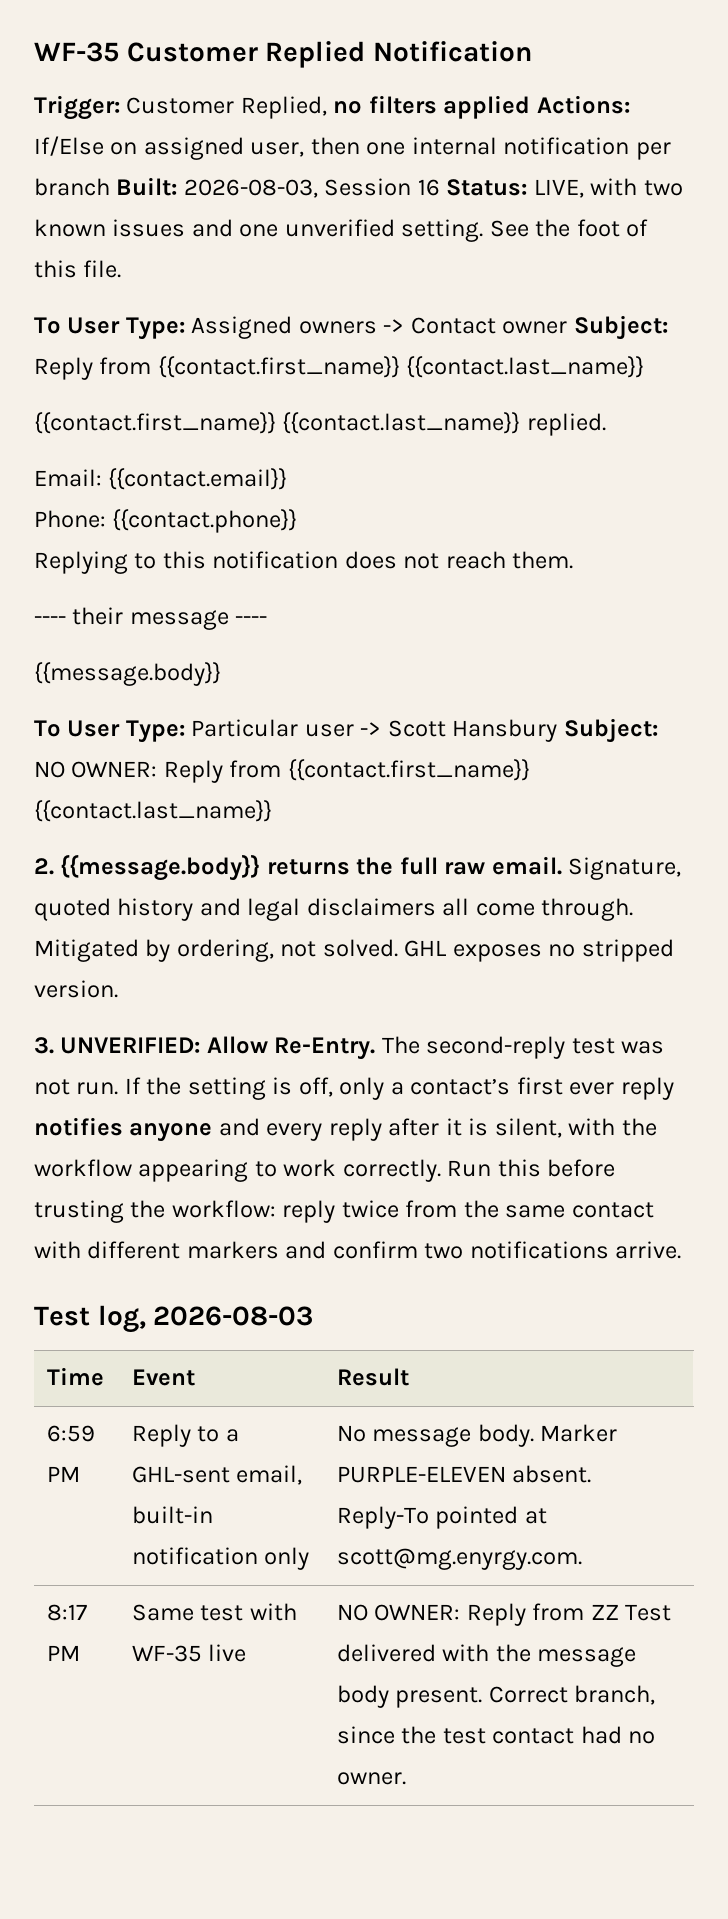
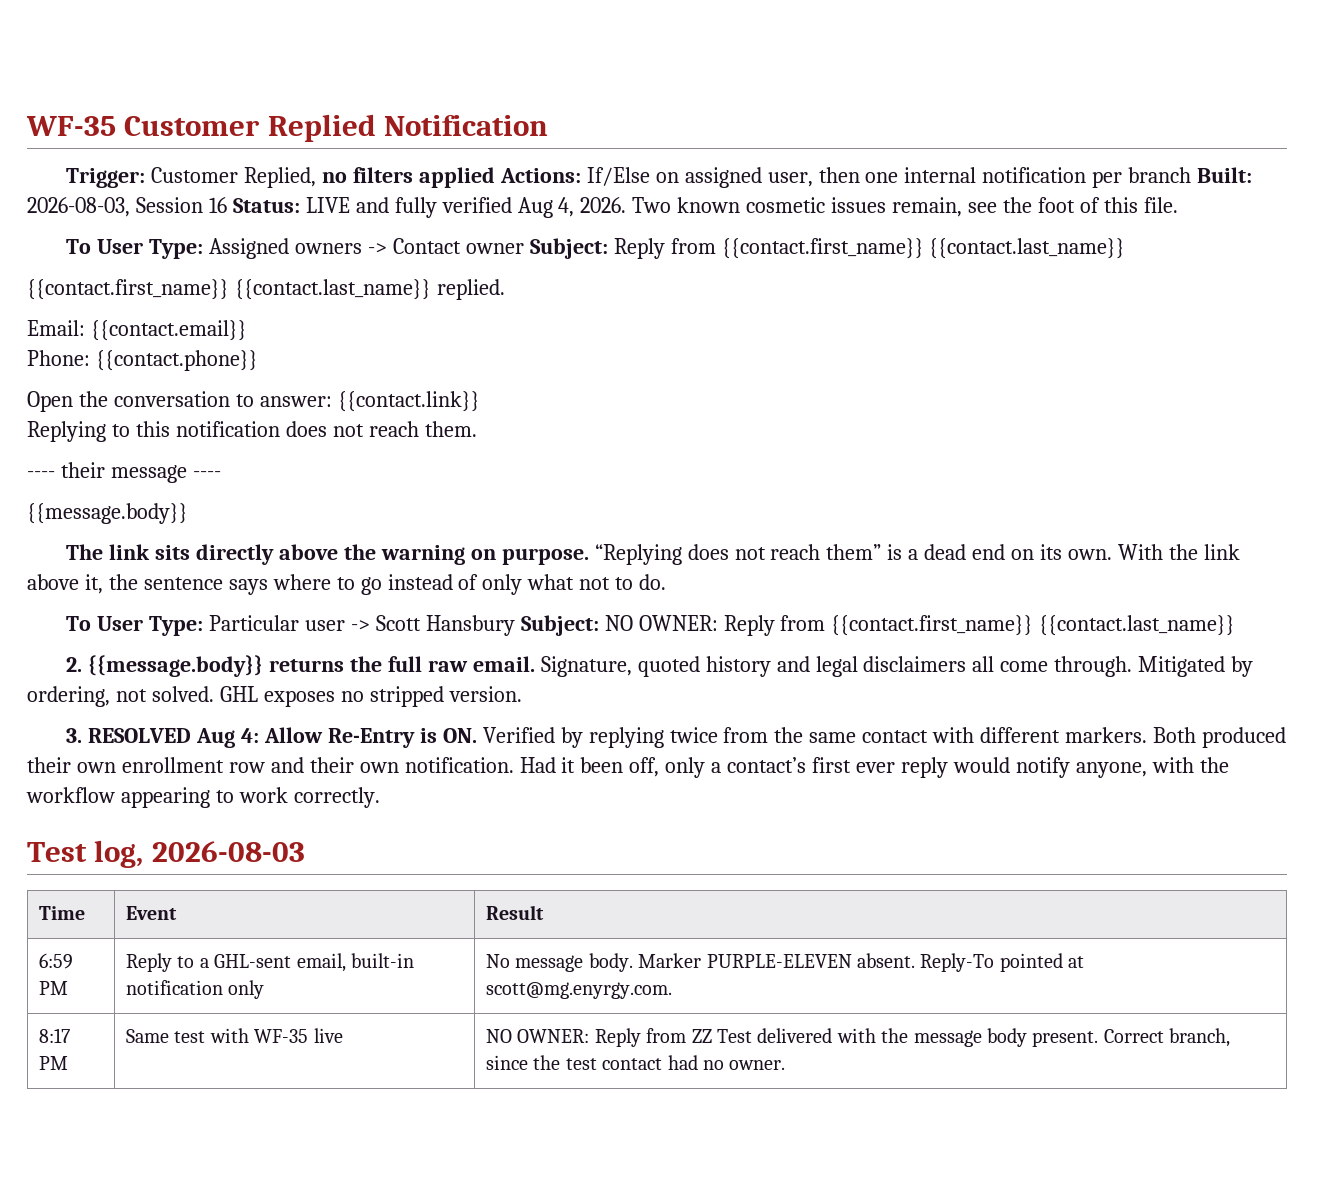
[533,178,683,198] [34,219,529,242] LIVE, with two known issues and one unverified setting. See -> [305,197,998,218] LIVE and fully verified Aug 4, 2026. Two known cosmetic issues remain, see
(298, 521) none -> [27,391,480,412] // Open the conversation to answer: {{contact.link}}
(221, 674) none -> [66,544,1240,565] [27,574,667,595] // The link sits directly above the warning on purpose. “Replying does not reach them” is a dead end on its own. With the link above it, the sentence says where to go instead of only what not to do.
[60,1036,665,1060] [34,1077,293,1100] UNVERIFIED: Allow Re-Entry. The second-reply test was not run. If the setting is -> [88,727,1286,748] [27,757,624,773] RESOLVED Aug 4: Allow Re-Entry is ON. Verified by replying twice from the same contact with different markers. Both produced their own enrollment row and their own notification. Had it been
[34,1117,562,1142] notifies anyone and every reply after it is silent, -> [952,757,1147,778] would notify anyone,
[447,1159,616,1177] [34,1200,654,1223] [34,1241,682,1259] Run this before trusting the workflow: reply twice from the same contact with different markers and confirm two notifications arrive. -> (380, 797) none

